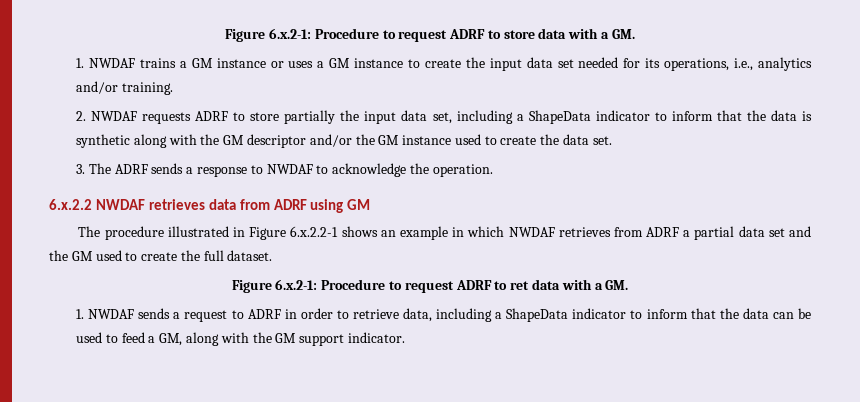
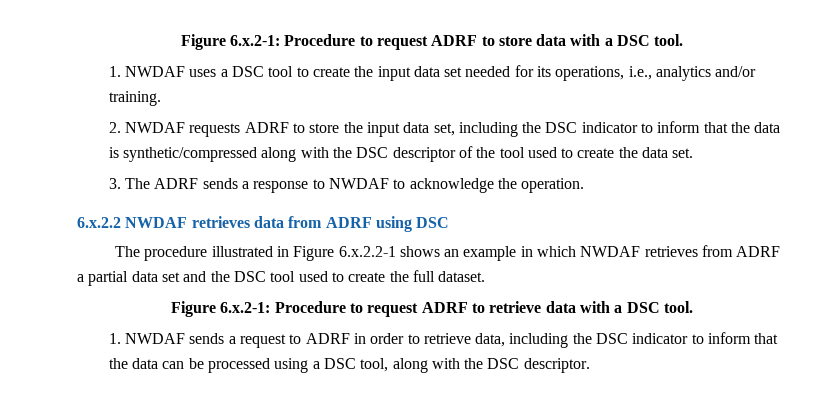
[611,29,635,39] [76,58,404,68] GM. // 1. NWDAF trains a GM instance or uses a GM instance -> [617,34,684,46] [108,66,294,77] DSC tool. // 1. NWDAF uses a DSC tool
[284,110,336,124] partially -> (340, 128) none
[516,110,591,124] a ShapeData -> [522,122,578,133] the DSC
[76,134,452,148] synthetic along with the GM descriptor and/or the GM instance -> [122,146,525,162] synthetic/compressed along with the DSC descriptor of the tool
[347,199,371,210] GM -> [416,217,450,228] DSC
[71,251,93,261] GM -> [233,271,296,282] DSC tool
[510,279,629,290] ret data with a GM. -> [489,301,693,313] retrieve data with a DSC tool.
[495,308,569,322] a ShapeData -> [572,333,629,344] the DSC
[76,332,405,346] used to feed a GM, along with the GM support indicator. -> [207,358,590,373] processed using a DSC tool, along with the DSC descriptor.

